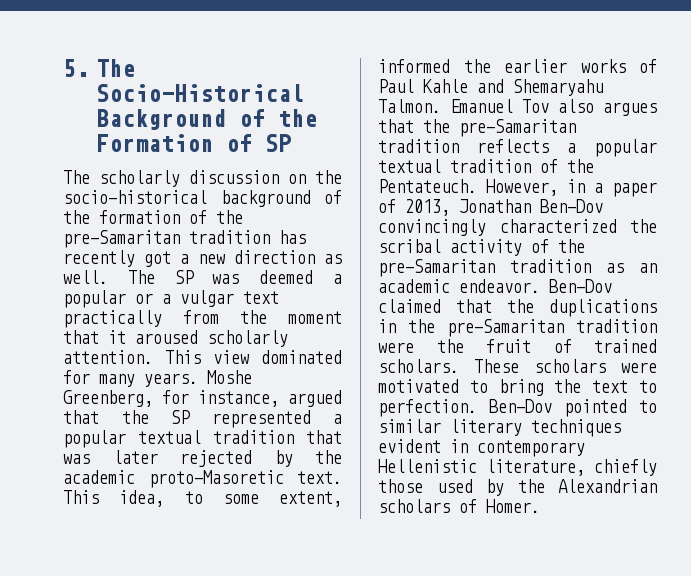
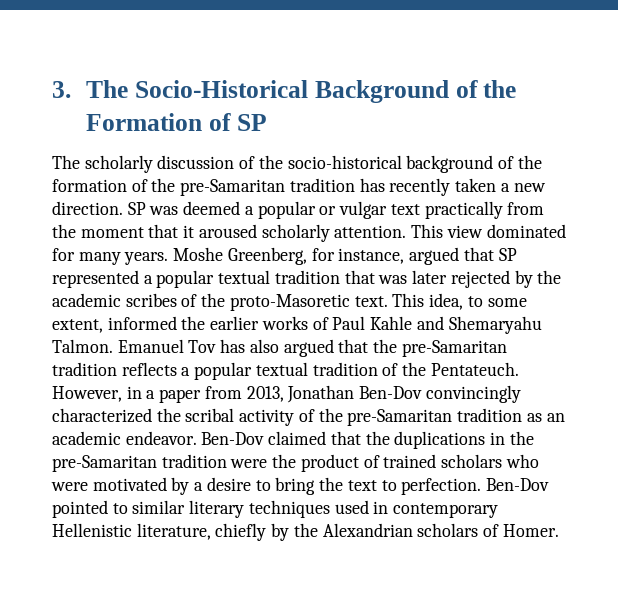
[63,59,89,77] 5. -> [52,81,71,98] 3.
[288,174,306,184] on -> [239,156,256,169] of
[144,251,171,267] got -> [455,178,497,192] taken
[234,250,342,264] [63,270,155,284] direction as well. The -> [52,201,123,215] direction.
[162,294,171,304] a -> (337, 210) none
[121,410,149,424] the -> (494, 254) none
(135, 477) none -> [125,293,226,307] scribes of the
[558,99,657,116] also argues -> [220,339,334,357] has also argued
[378,199,396,213] of -> [204,386,242,399] from
[486,339,531,353] fruit -> [300,454,359,472] product
[378,359,657,373] [378,379,459,393] scholars. These scholars were motivated -> [441,454,539,468] [51,477,251,495] scholars who were motivated by a desire
[378,439,441,453] evident -> [334,500,369,514] used
[378,479,473,493] those used -> (267, 532) none

